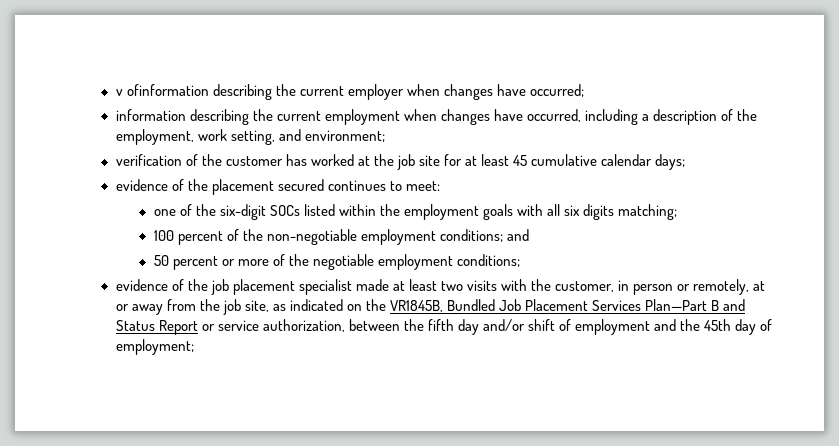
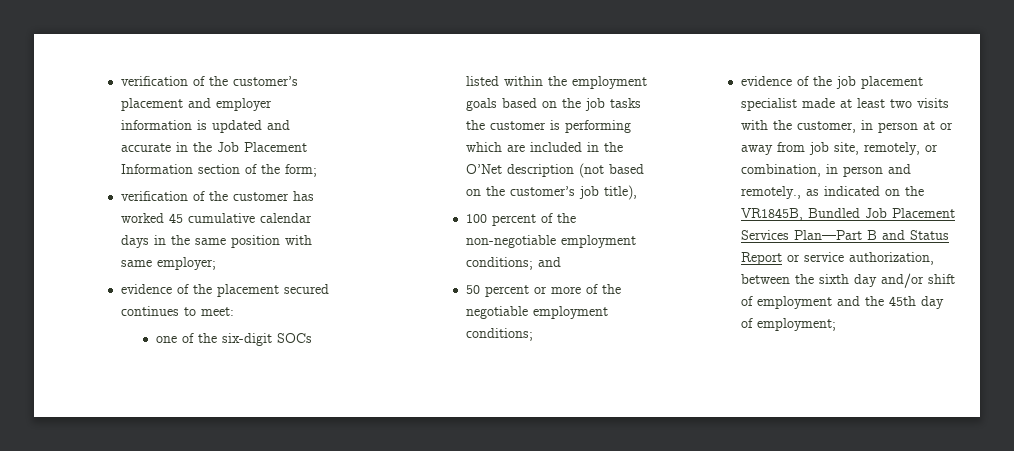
[115,84,585,100] [115,109,758,125] [115,129,385,145] v ofinformation describing the current employer when changes have occurred; // information describing the current employment when changes have occurred, including a description of the employment, work setting, and environment; -> [120,76,298,86] [120,98,272,111] [120,120,290,133] [120,142,307,152] [120,164,317,177] verification of the customer’s placement and employer information is updated and accurate in the Job Placement Information section of the form;
[357,154,686,170] at the job site for at least 45 cumulative calendar days; -> [168,213,312,223] [120,235,312,248] [120,257,216,270] 45 cumulative calendar days in the same position with same employer;
[517,204,678,220] with all six digits matching; -> [502,98,641,111] [466,120,631,133] [466,142,623,152] [466,163,644,178] [466,185,637,200] based on the job tasks the customer is performing which are included in the O’Net description (not based on the customer’s job title),
[677,279,750,295] or remotely, -> (918, 127) none
[199,299,220,311] the -> (805, 147) none
(269, 306) none -> [863,142,938,155] [740,164,911,177] [740,186,801,199] remotely, or combination, in person and remotely.,
[427,319,454,331] fifth -> [818,274,849,284] sixth

